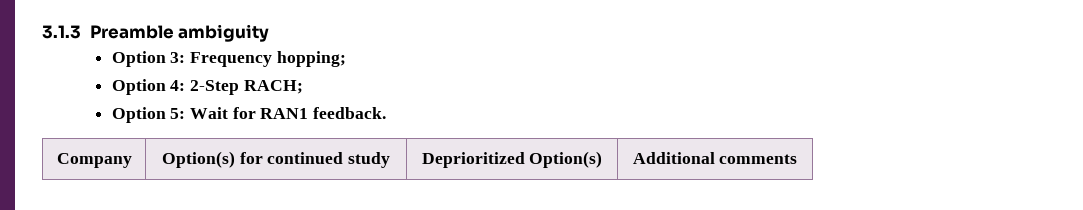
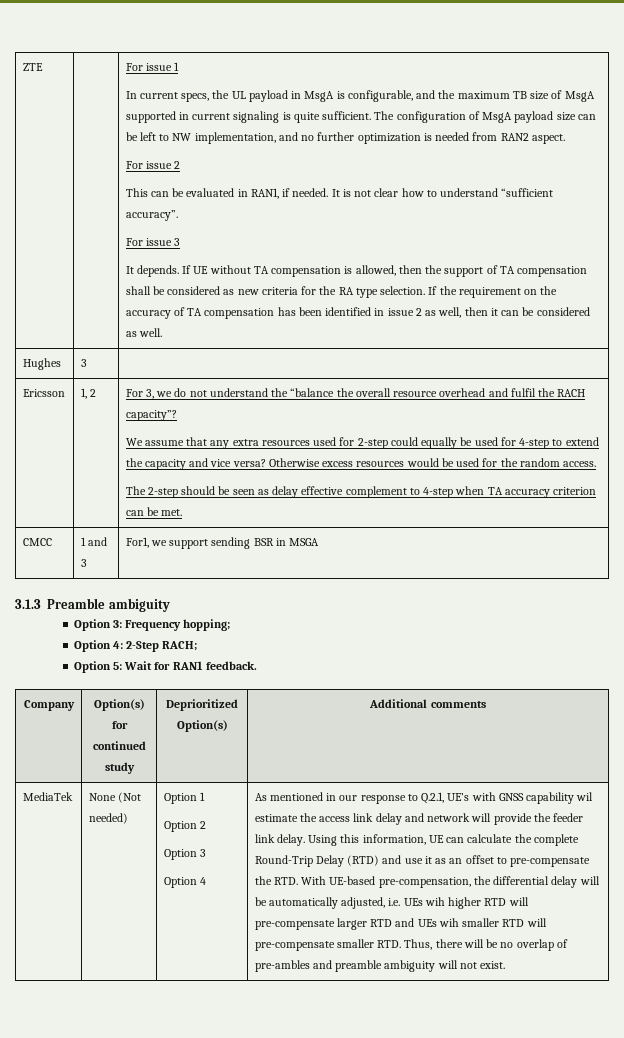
(42, 32) none -> [22,63,43,71] [125,62,180,71] [125,90,595,102] [125,111,596,123] [125,132,565,144] [125,161,181,169] [125,188,554,199] [125,210,178,221] [125,238,181,246] [125,265,588,277] [125,286,558,298] [125,307,590,319] [125,328,162,337] [22,358,61,370] [80,359,87,367] [22,389,65,397] [80,388,96,399] [125,388,586,399] [125,410,177,421] [125,437,599,449] [125,458,597,470] [125,486,597,498] [125,507,183,516] [22,538,52,546] [80,537,107,546] [80,559,87,567] [125,537,320,549] ZTE | | For issue 1 // In current specs, the UL payload in MsgA is configurable, and the maximum TB size of MsgA supported in current signaling is quite sufficient. The configuration of MsgA payload size can be left to NW implementation, and no further optimization is needed from RAN2 aspect. // For issue 2 // This can be evaluated in RAN1, if needed. It is not clear how to understand “sufficient accuracy”. // For issue 3 // It depends. If UE without TA compensation is allowed, then the support of TA compensation shall be considered as new criteria for the RA type selection. If the requirement on the accuracy of TA compensation has been identified in issue 2 as well, then it can be considered as well. // Hughes | 3 | // Ericsson | 1, 2 | For 3, we do not understand the “balance the overall resource overhead and fulfil the RACH capacity”? // We assume that any extra resources used for 2-step could equally be used for 4-step to extend the capacity and vice versa? Otherwise excess resources would be used for the random access. // The 2-step should be seen as delay effective complement to 4-step when TA accuracy criterion can be met. // CMCC | 1 and 3 | For1, we support sending BSR in MSGA //
(798, 159) none -> [22,792,73,801] [88,792,141,803] [88,813,128,824] [163,792,205,804] [163,821,206,832] [163,849,206,860] [163,877,206,888] [254,792,594,804] [254,813,584,825] [254,834,579,846] [254,855,591,867] [254,876,600,888] [254,897,529,909] [254,918,547,930] [254,939,568,951] [254,960,506,972] // MediaTek | None (Not needed) | Option 1 // Option 2 // Option 3 // Option 4 | As mentioned in our response to Q.2.1, UE’s with GNSS capability wil estimate the access link delay and network will provide the feeder link delay. Using this information, UE can calculate the complete Round-Trip Delay (RTD) and use it as an offset to pre-compensate the RTD. With UE-based pre-compensation, the differential delay will be automatically adjusted, i.e. UEs wih higher RTD will pre-compensate larger RTD and UEs wih smaller RTD will pre-compensate smaller RTD. Thus, there will be no overlap of pre-ambles and preamble ambiguity will not exist.

